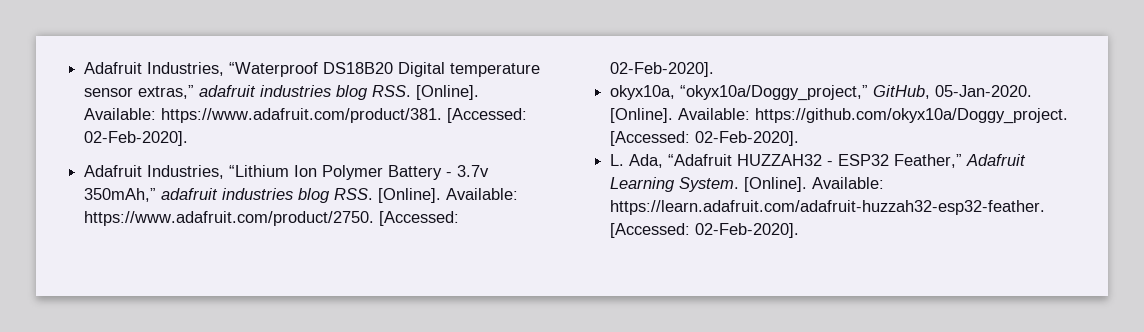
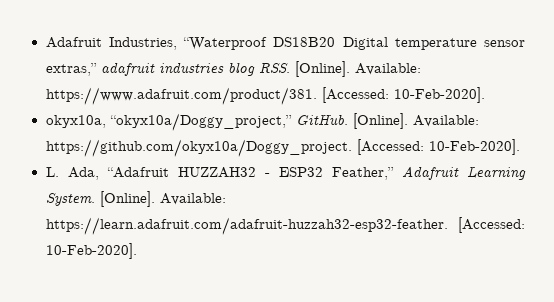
[84,131,189,146] [84,165,490,180] [84,188,519,203] [84,211,460,226] [610,62,715,77] 02-Feb-2020]. // Adafruit Industries, “Lithium Ion Polymer Battery - 3.7v 350mAh,” adafruit industries blog RSS. [Online]. Available: https://www.adafruit.com/product/2750. [Accessed: 02-Feb-2020]. -> [393,87,485,103] 10-Feb-2020].
[873,85,1033,99] GitHub, 05-Jan-2020. -> [295,114,348,125] GitHub.
[695,131,800,146] 02-Feb-2020]. -> [428,139,520,155] 10-Feb-2020].
[695,223,800,238] 02-Feb-2020]. -> [45,243,137,259] 10-Feb-2020].

